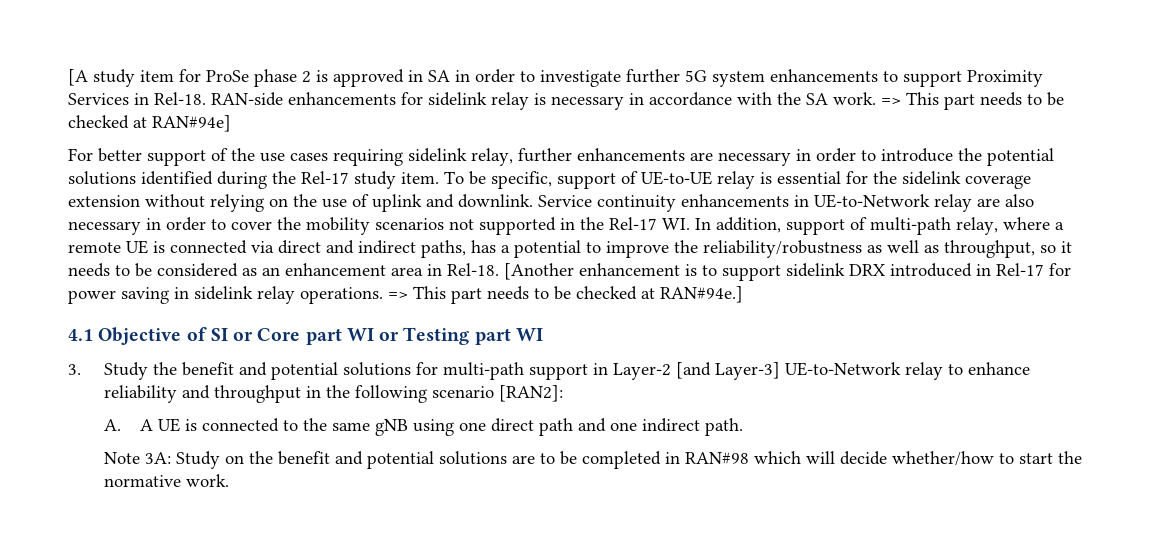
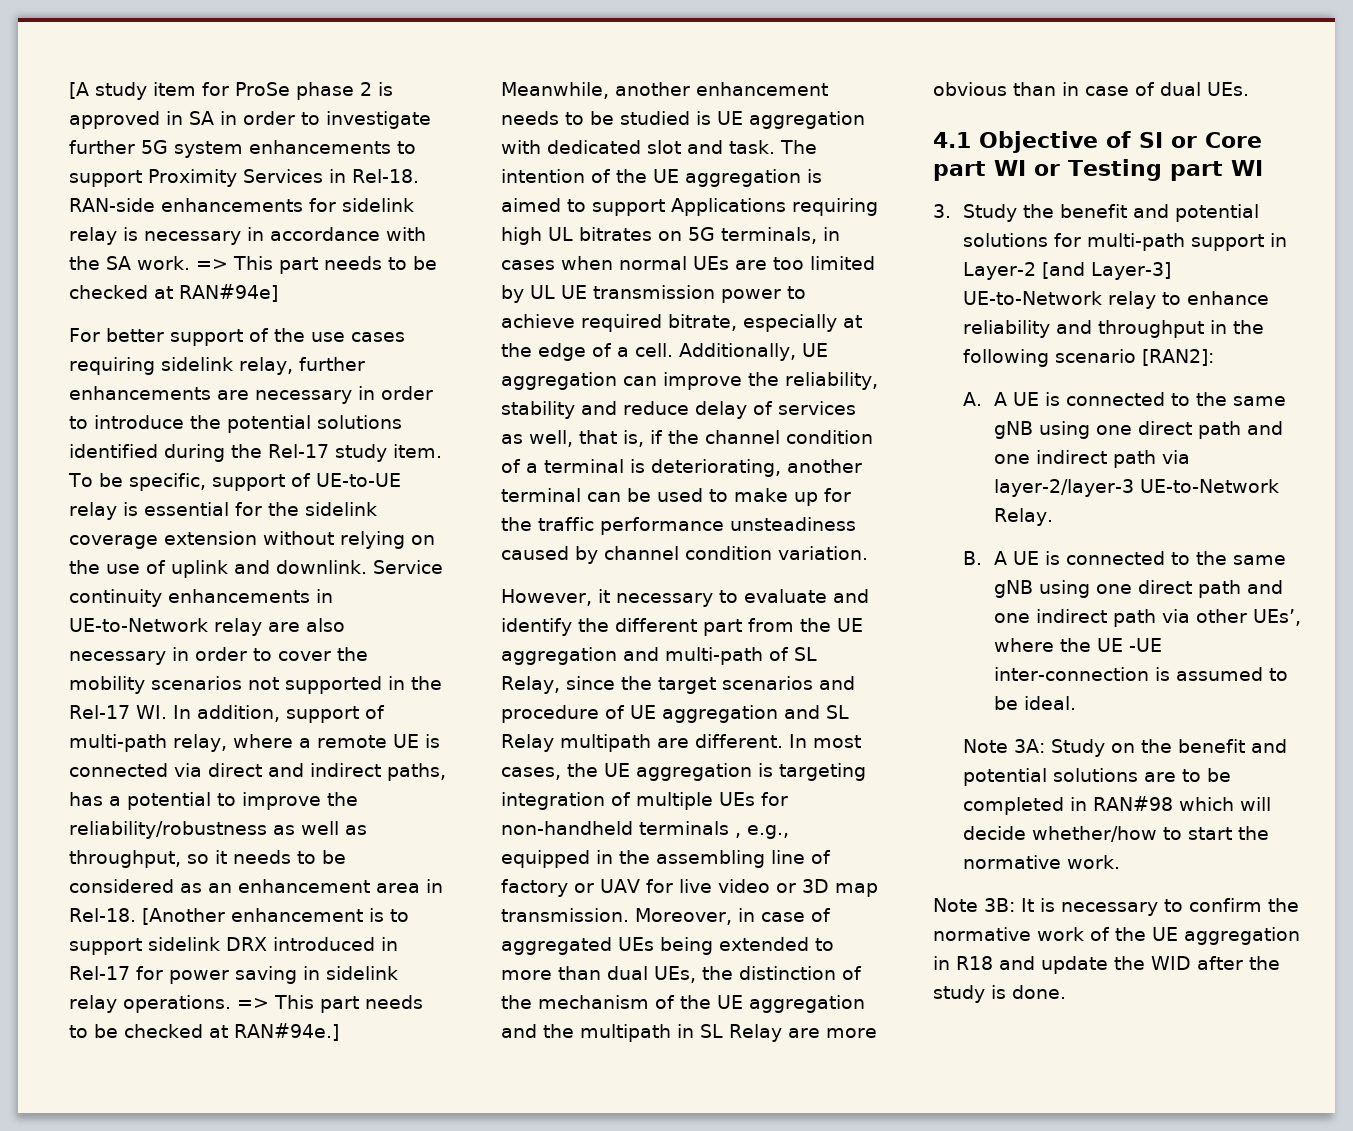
(743, 294) none -> [501,82,828,99] [501,111,865,129] [501,140,817,154] [501,169,822,187] [501,198,878,216] [501,227,840,245] [501,256,875,270] [501,285,806,303] [501,314,862,332] [501,343,828,361] [501,372,878,390] [501,401,856,419] [501,430,873,447] [501,459,862,477] [501,488,851,506] [501,517,856,535] [501,546,868,564] [501,589,869,607] [501,618,863,636] [501,647,817,665] [501,676,855,694] [501,705,849,723] [501,734,861,752] [501,763,866,781] [501,792,788,810] [501,821,789,839] [501,850,831,868] [501,879,878,897] [501,908,831,925] [501,937,834,955] [501,966,862,983] [501,995,865,1013] [501,1024,877,1042] [933,82,1249,96] Meanwhile, another enhancement needs to be studied is UE aggregation with dedicated slot and task. The intention of the UE aggregation is aimed to support Applications requiring high UL bitrates on 5G terminals, in cases when normal UEs are too limited by UL UE transmission power to achieve required bitrate, especially at the edge of a cell. Additionally, UE aggregation can improve the reliability, stability and reduce delay of services as well, that is, if the channel condition of a terminal is deteriorating, another terminal can be used to make up for the traffic performance unsteadiness caused by channel condition variation. // However, it necessary to evaluate and identify the different part from the UE aggregation and multi-path of SL Relay, since the target scenarios and procedure of UE aggregation and SL Relay multipath are different. In most cases, the UE aggregation is targeting integration of multiple UEs for non-handheld terminals , e.g., equipped in the assembling line of factory or UAV for live video or 3D map transmission. Moreover, in case of aggregated UEs being extended to more than dual UEs, the distinction of the mechanism of the UE aggregation and the multipath in SL Relay are more obvious than in case of dual UEs.
[704,418,743,436] path. -> [1112,450,1190,468] [993,479,1279,497] [993,508,1053,526] [963,551,1286,565] [993,580,1283,598] [993,609,1301,627] [993,638,1162,652] [993,667,1288,681] [993,696,1076,710] path via layer-2/layer-3 UE-to-Network Relay. // B. A UE is connected to the same gNB using one direct path and one indirect path via other UEs’, where the UE -UE inter-connection is assumed to be ideal.
(229, 480) none -> [933,898,1299,916] [933,927,1300,945] [933,956,1280,974] [933,985,1066,1003] // Note 3B: It is necessary to confirm the normative work of the UE aggregation in R18 and update the WID after the study is done.

